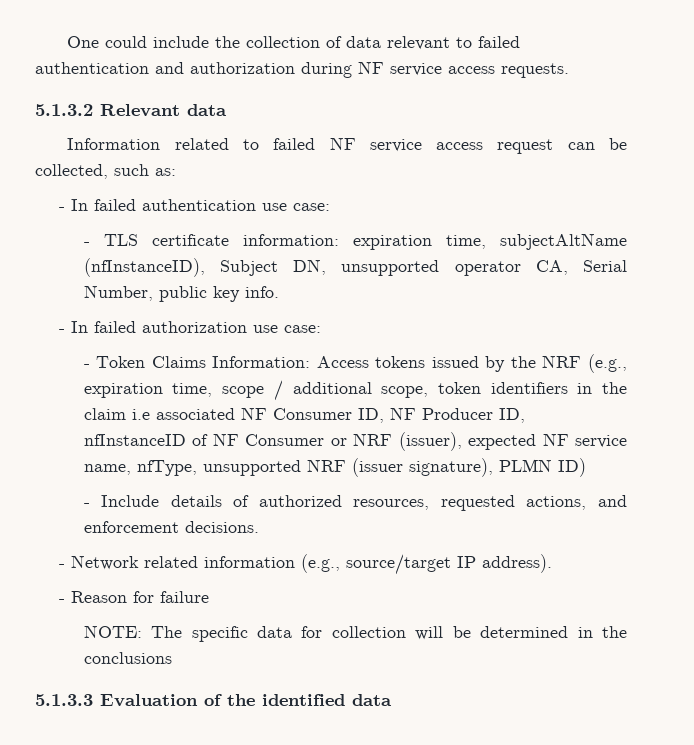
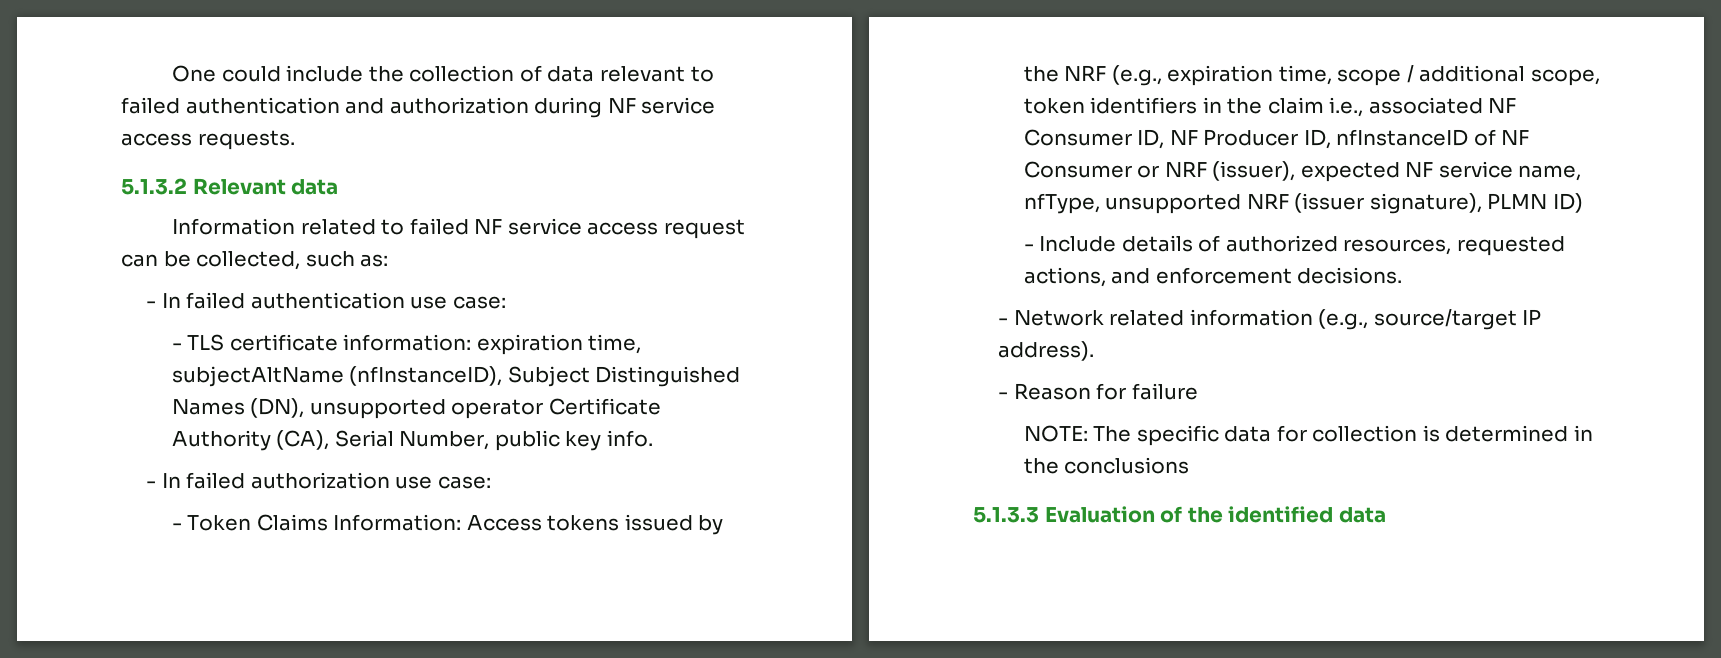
[293,259,568,276] DN, unsupported operator CA, -> [595,366,741,387] [171,398,661,419] [171,430,330,451] Distinguished Names (DN), unsupported operator Certificate Authority (CA),
[131,409,150,420] i.e -> [1329,97,1364,117] i.e.,
[415,626,471,640] will be -> [1422,425,1440,442] is

